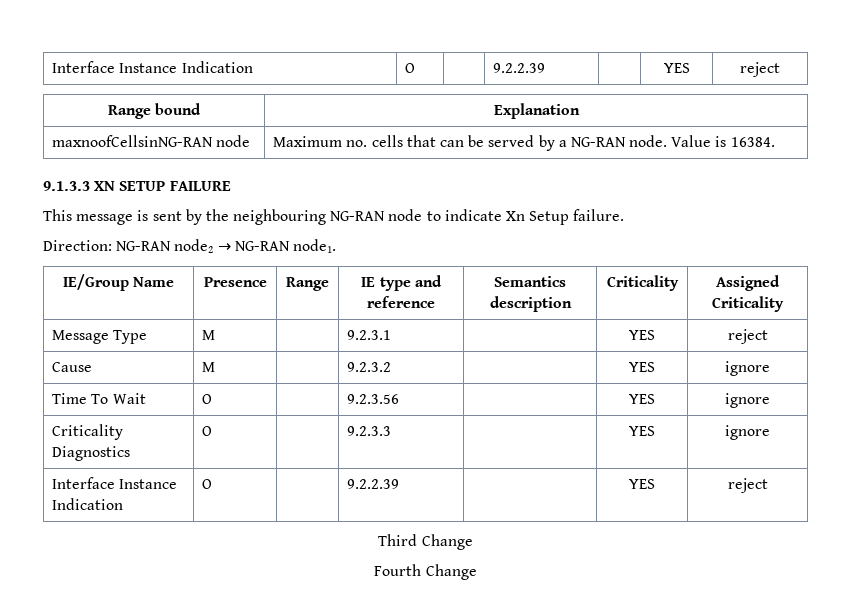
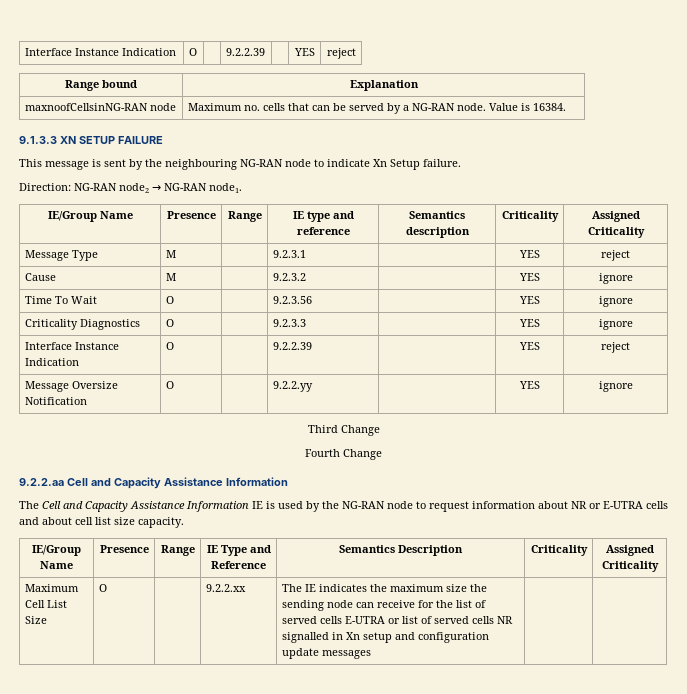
[378,534,473,550] [374,564,477,580] // Third Change // Fourth Change -> [24,381,118,392] [24,397,87,405] [165,381,174,389] [272,381,313,392] [518,381,540,389] [598,381,633,392] [307,425,380,436] [305,449,382,460] [19,477,288,489] [19,501,668,512] [19,517,184,528] [32,545,81,556] [40,561,73,569] [99,545,149,553] [160,545,195,556] [206,545,271,556] [211,561,266,569] [339,545,463,556] [530,545,588,556] [605,545,654,556] [601,561,659,572] [24,584,79,592] [24,600,67,608] [24,616,47,624] [98,584,107,592] [205,584,246,592] [281,584,487,592] [281,600,486,611] [281,616,513,624] [281,632,489,643] [281,648,371,659] // Message Oversize Notification | O | | 9.2.2.yy | | YES | ignore // Third Change // Fourth Change // 9.2.2.aa Cell and Capacity Assistance Information // The Cell and Capacity Assistance Information IE is used by the NG-RAN node to request information about NR or E-UTRA cells and about cell list size capacity. // IE/Group Name | Presence | Range | IE Type and Reference | Semantics Description | Criticality | Assigned Criticality // Maximum Cell List Size | O | | 9.2.2.xx | The IE indicates the maximum size the sending node can receive for the list of served cells E-UTRA or list of served cells NR signalled in Xn setup and configuration update messages | |

